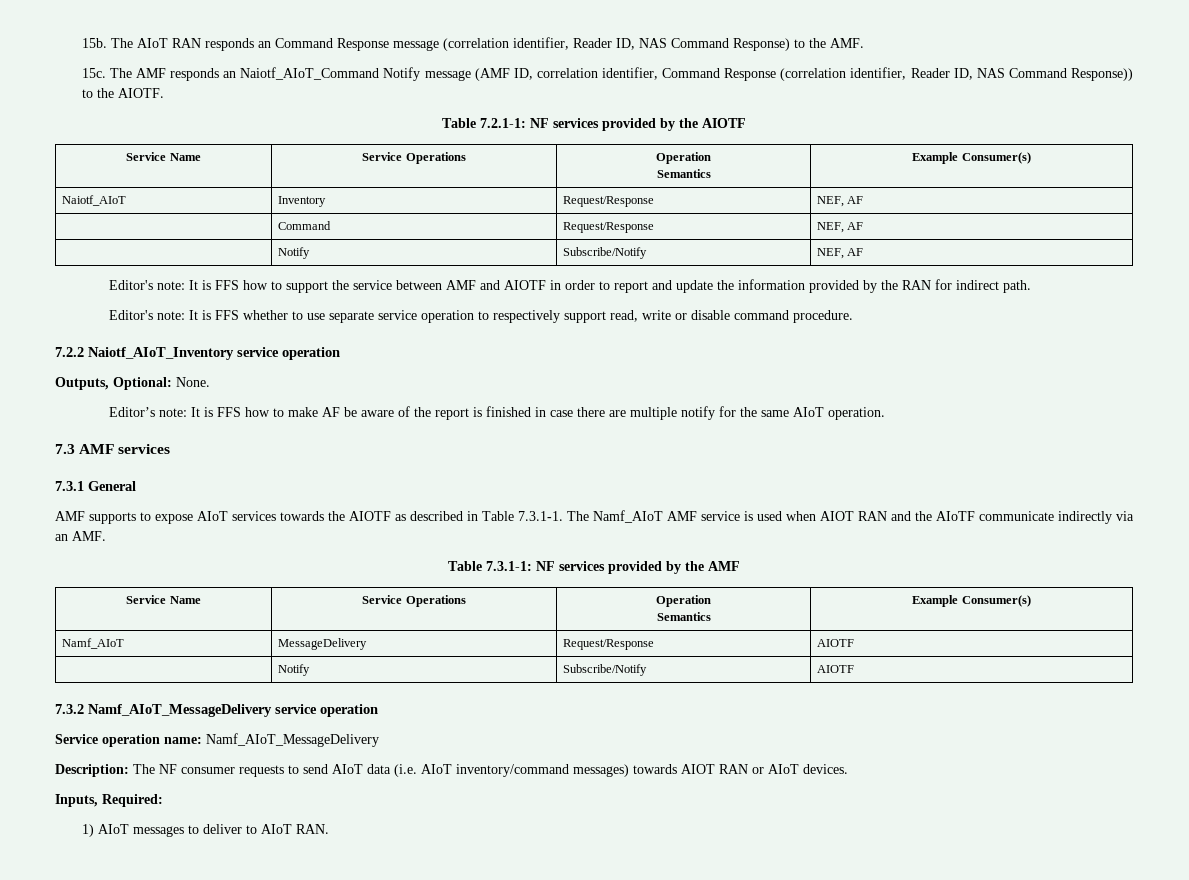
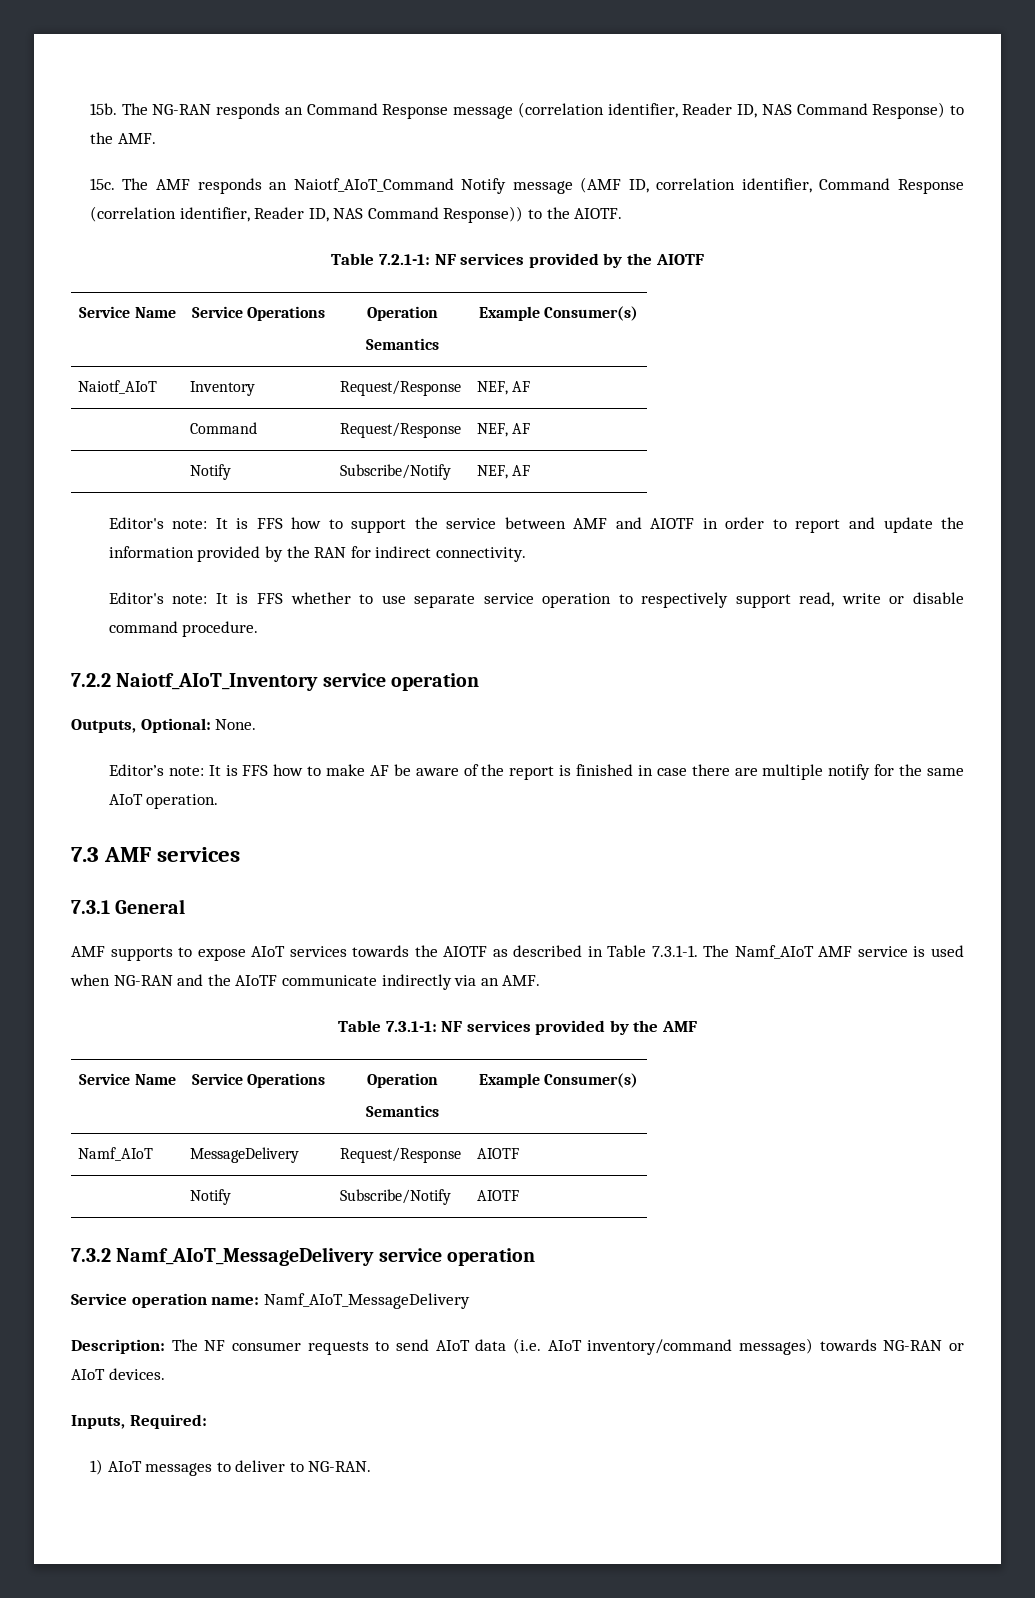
[136,38,201,48] AIoT RAN -> [152,104,212,115] NG-RAN
[1002,280,1031,293] path. -> [435,547,526,562] connectivity.
[820,511,887,521] AIOT RAN -> [113,975,173,986] NG-RAN
[681,764,748,774] AIOT RAN -> [883,1340,943,1351] NG-RAN
[260,824,329,834] AIoT RAN. -> [308,1461,372,1472] NG-RAN.

